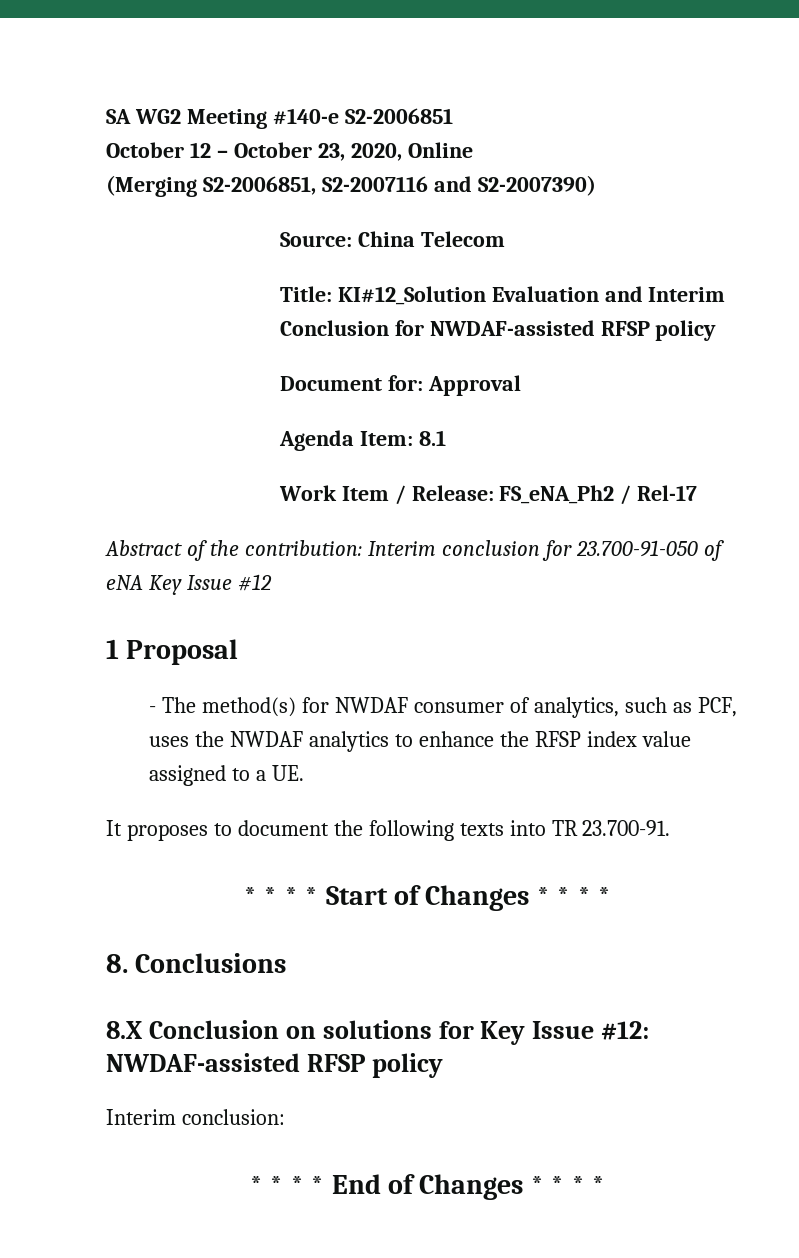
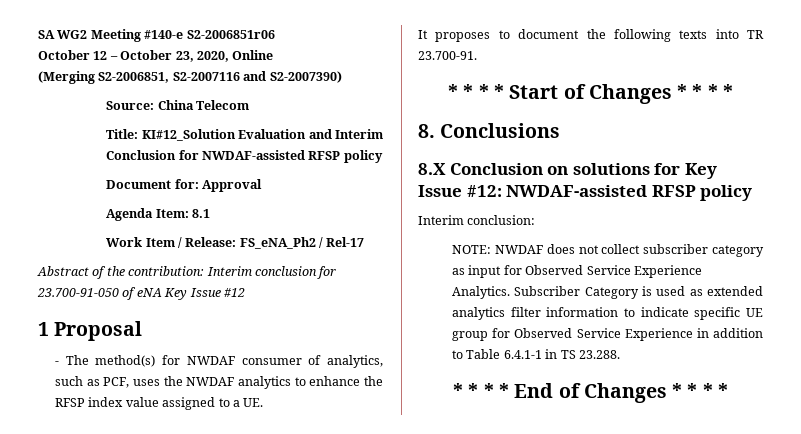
[344,108,453,124] S2-2006851 -> [186,30,275,39] S2-2006851r06
(285, 1117) none -> [452,244,764,257] [452,265,702,278] [452,286,763,299] [452,307,763,320] [452,328,763,341] [452,349,620,359] // NOTE: NWDAF does not collect subscriber category as input for Observed Service Experience Analytics. Subscriber Category is used as extended analytics filter information to indicate specific UE group for Observed Service Experience in addition to Table 6.4.1-1 in TS 23.288.

